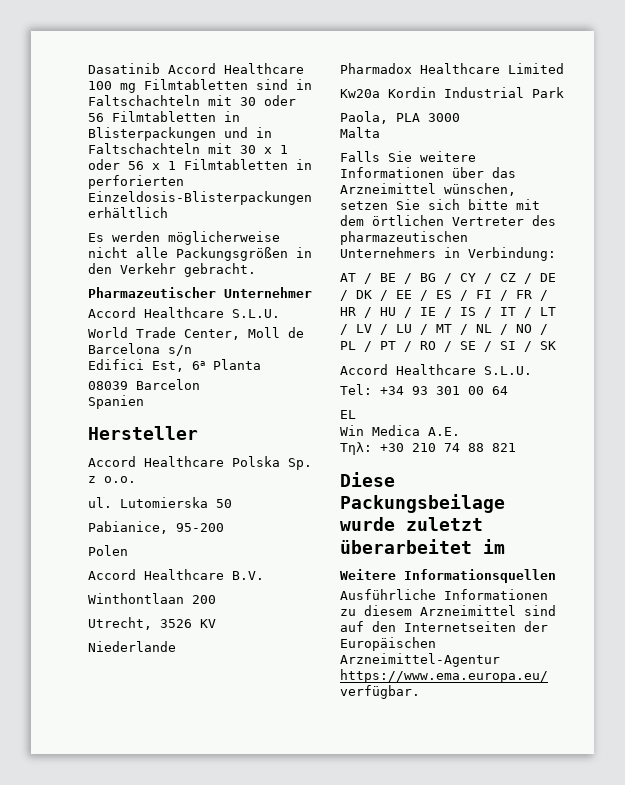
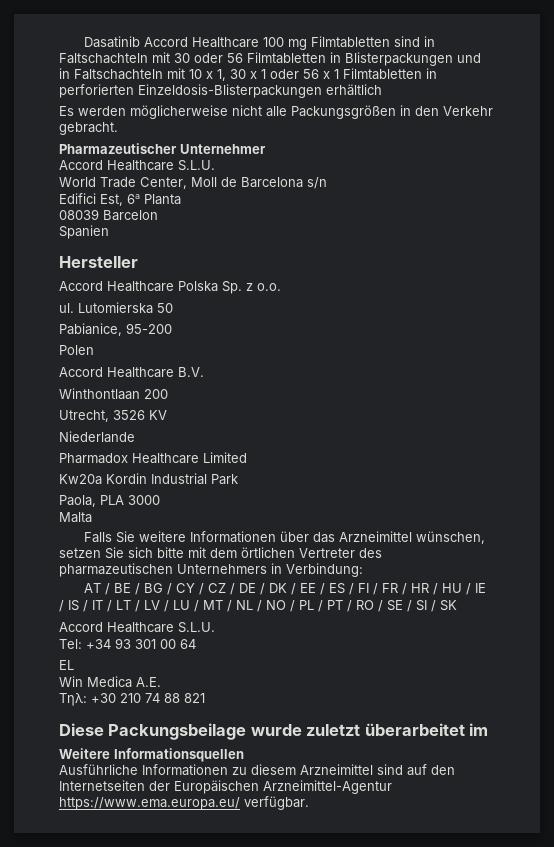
(232, 148) none -> [189,69,226,81] 10 x 1,

